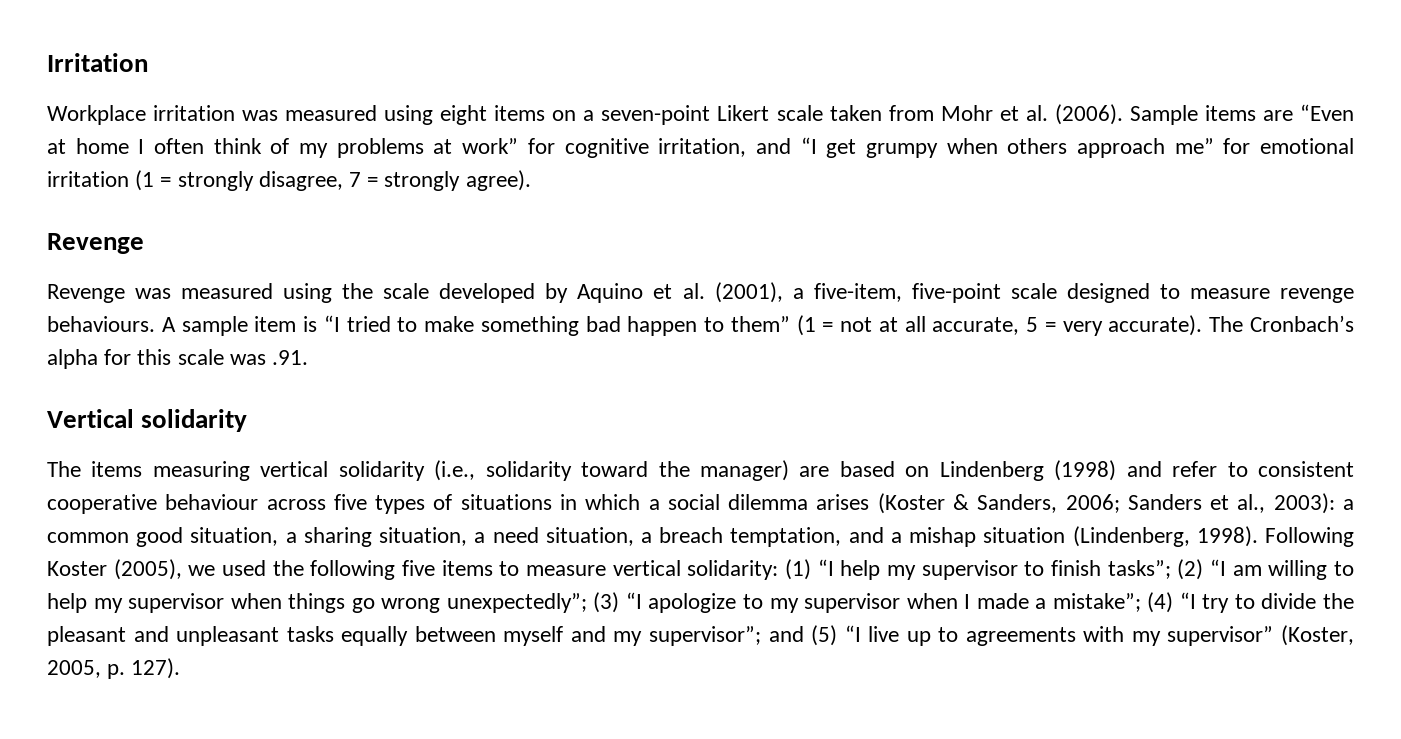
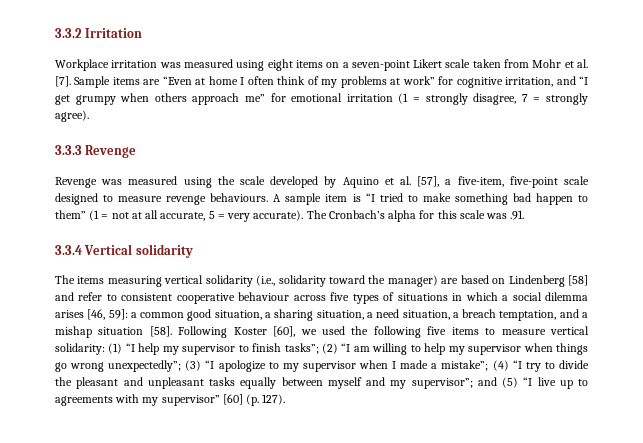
(47, 62) none -> [55,28,82,38] 3.3.2
[1054,104,1123,125] (2006). -> [55,76,71,87] [7].
(531, 180) none -> [55,145,82,155] 3.3.3
[714,282,783,303] (2001), -> [417,176,440,187] [57],
(309, 357) none -> [55,245,82,255] 3.3.4
[1054,460,1117,481] (1998) -> [568,275,589,286] [58]
[877,493,1335,514] (Koster & Sanders, 2006; Sanders et al., 2003): -> [87,309,128,320] [46, 59]:
[1072,526,1258,547] (Lindenberg, 1998). -> [149,326,172,337] [58].
[113,559,182,580] (2005), -> [273,326,296,337] [60],
[1280,625,1354,646] [47,660,126,679] (Koster, 2005, p. -> [222,394,260,406] [60] (p.

